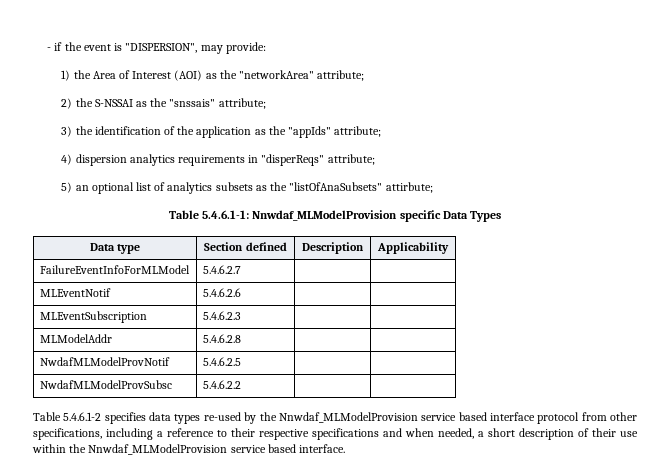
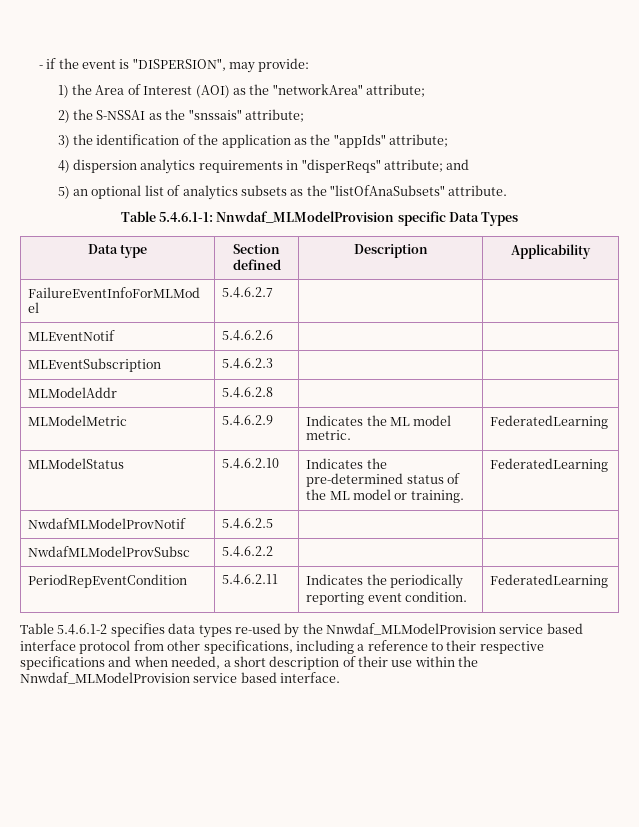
(375, 159) none -> [446,159,470,170] and
[385,182,433,193] attirbute; -> [448,185,508,196] attribute.
[39,357,170,366] [202,357,241,366] [39,380,172,389] [202,380,241,389] NwdafMLModelProvNotif | 5.4.6.2.5 | | // NwdafMLModelProvSubsc | 5.4.6.2.2 | | -> [28,415,128,426] [222,415,274,426] [306,415,452,426] [306,430,352,440] [490,415,609,429] [28,458,125,469] [222,458,280,469] [306,458,387,469] [306,473,460,487] [306,489,464,503] [490,458,609,472] [28,518,187,529] [222,518,274,529] [28,546,191,557] [222,546,274,557] [28,574,188,588] [222,574,279,585] [306,574,463,589] [306,591,467,605] [490,574,609,588] MLModelMetric | 5.4.6.2.9 | Indicates the ML model metric. | FederatedLearning // MLModelStatus | 5.4.6.2.10 | Indicates the pre-determined status of the ML model or training. | FederatedLearning // NwdafMLModelProvNotif | 5.4.6.2.5 | | // NwdafMLModelProvSubsc | 5.4.6.2.2 | | // PeriodRepEventCondition | 5.4.6.2.11 | Indicates the periodically reporting event condition. | FederatedLearning

